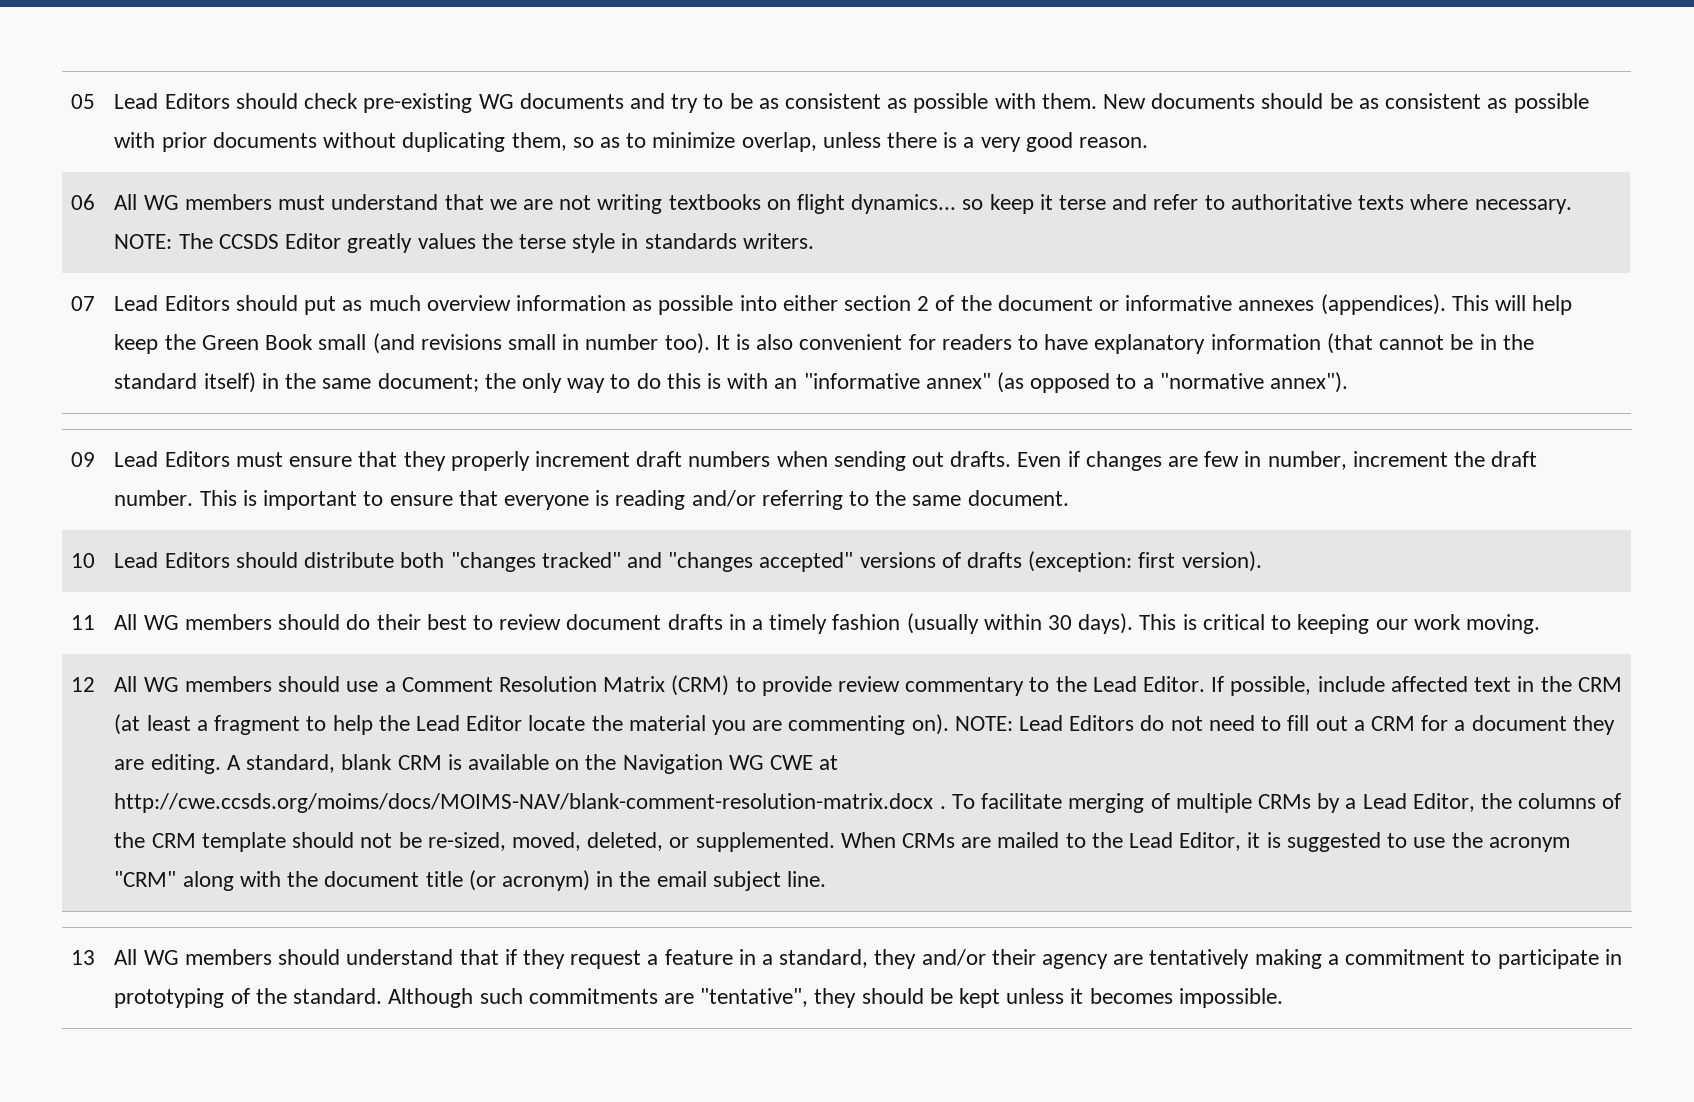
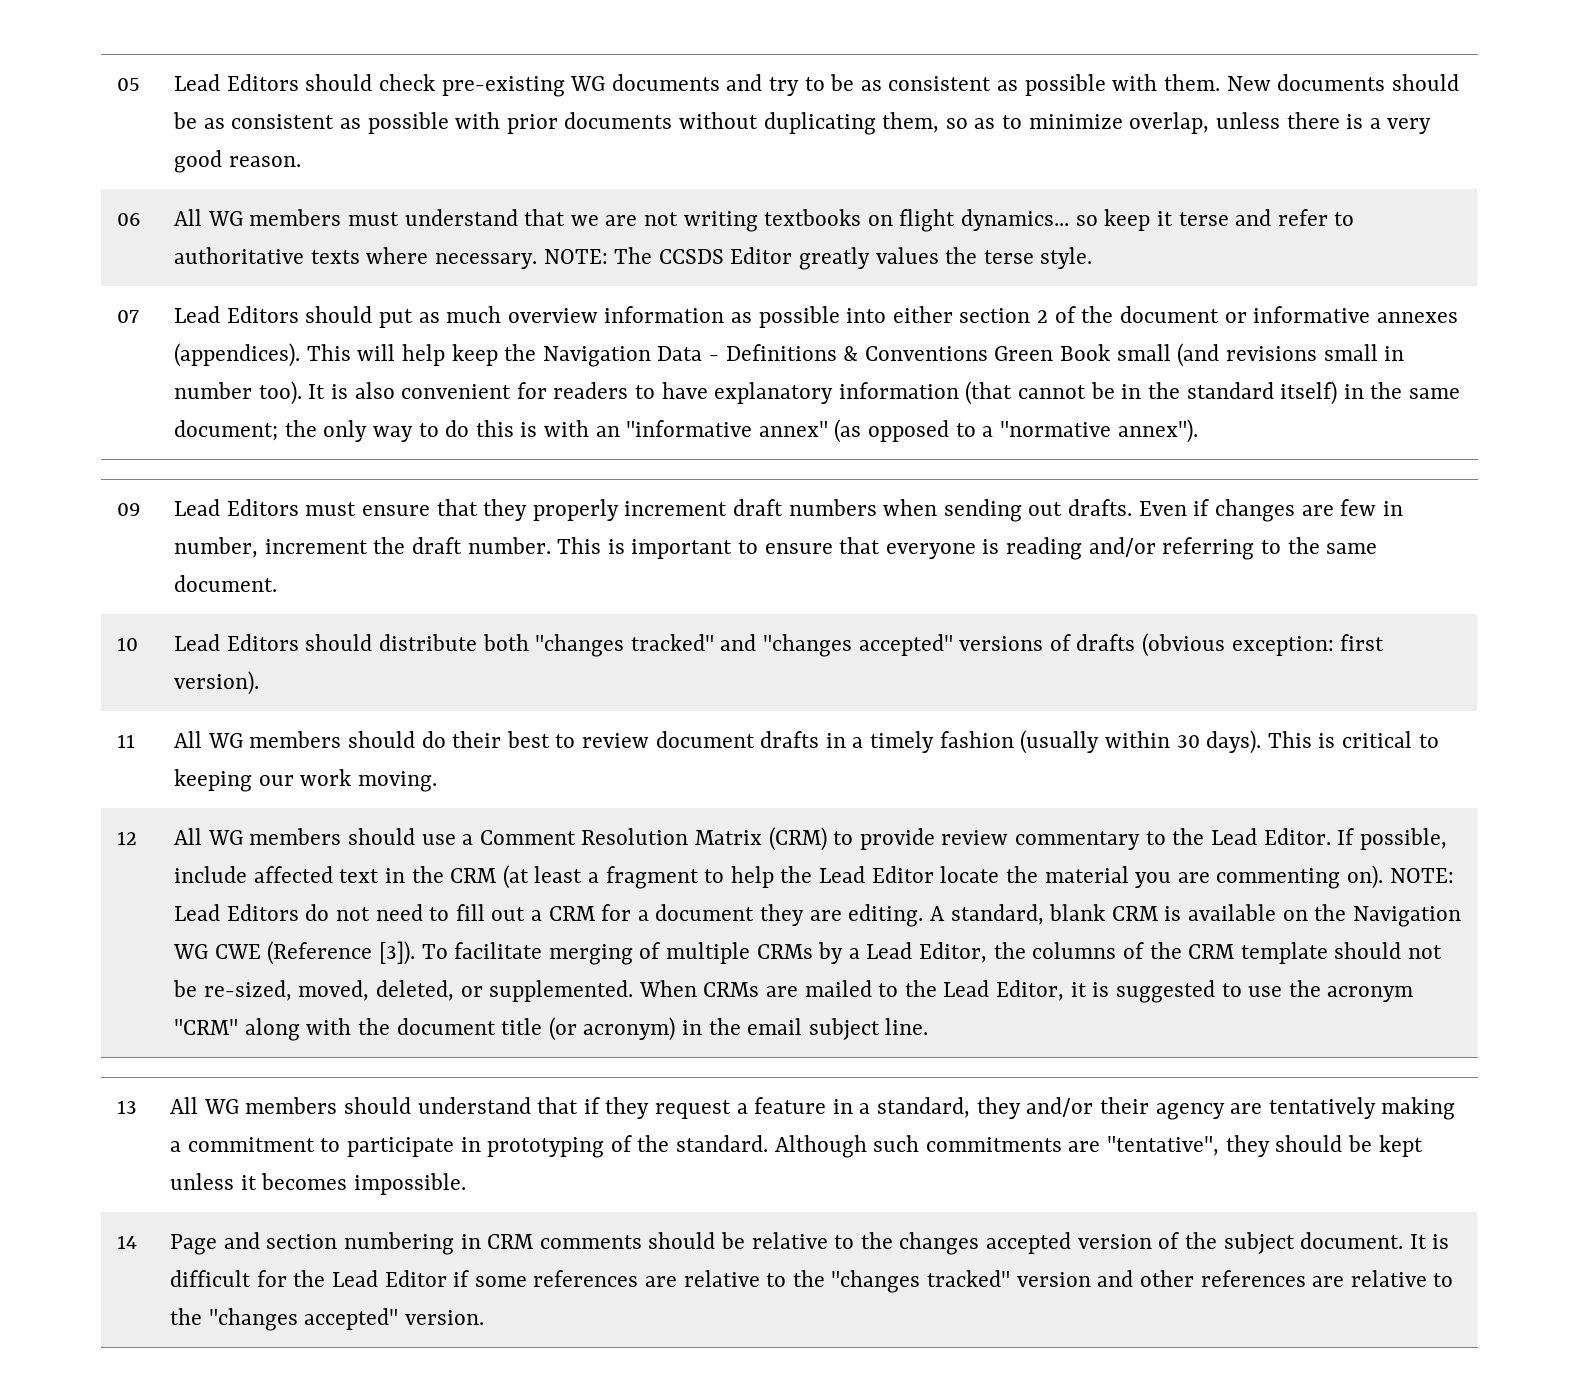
[572,233,814,253] style in standards writers. -> [1040,247,1093,269] style.
(196, 342) none -> [542,344,988,367] Navigation Data - Definitions & Conventions
[1028,551,1133,572] (exception: -> [1142,633,1334,657] (obvious exception:
[819,755,839,770] [114,793,946,813] at http://cwe.ccsds.org/moims/docs/MOIMS-NAV/blank-comment-resolution-matrix.docx . -> [267,941,415,965] (Reference [3]).
(1283, 998) none -> [117,1235,138,1249] [170,1232,1450,1255] [170,1270,1454,1293] [170,1308,484,1331] // 14 | Page and section numbering in CRM comments should be relative to the changes accepted version of the subject document. It is difficult for the Lead Editor if some references are relative to the "changes tracked" version and other references are relative to the "changes accepted" version.

